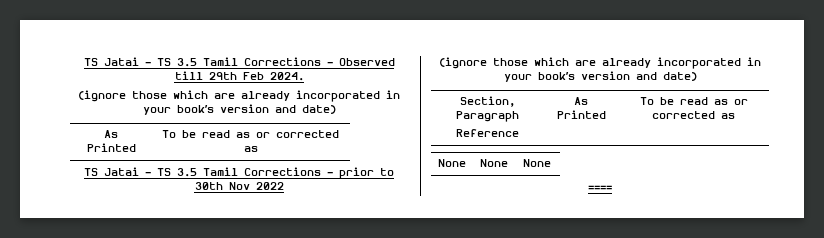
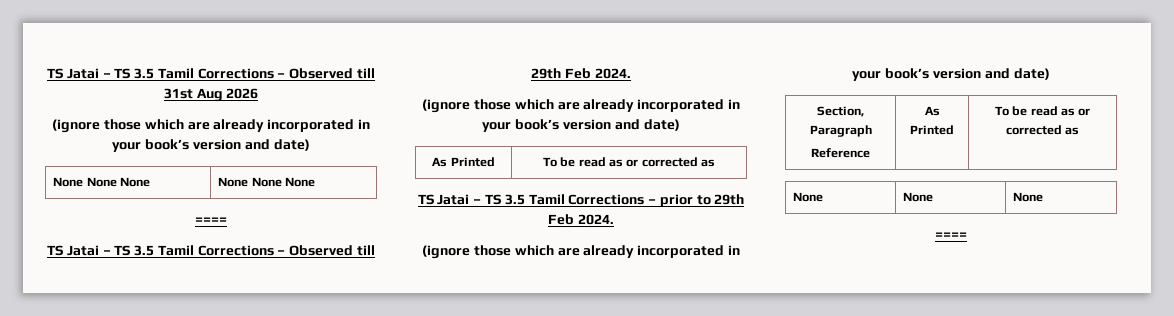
(203, 75) none -> [163,88,259,102] [52,119,370,133] [112,139,310,152] [53,177,151,187] [218,177,316,187] [195,217,227,224] [46,245,376,256] 31st Aug 2026 // (ignore those which are already incorporated in your book’s version and date) // None None None | None None None // ==== // TS Jatai – TS 3.5 Tamil Corrections – Observed till
[194,182,284,190] 30th Nov 2022 -> [714,194,745,205] [548,214,614,225] 29th Feb 2024.

